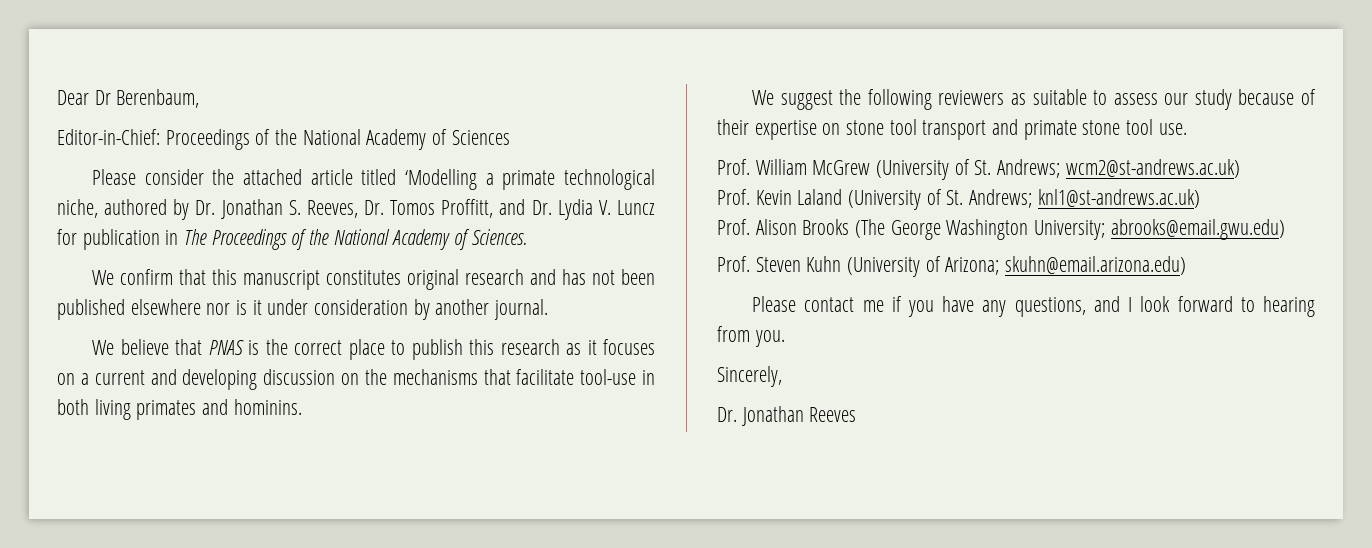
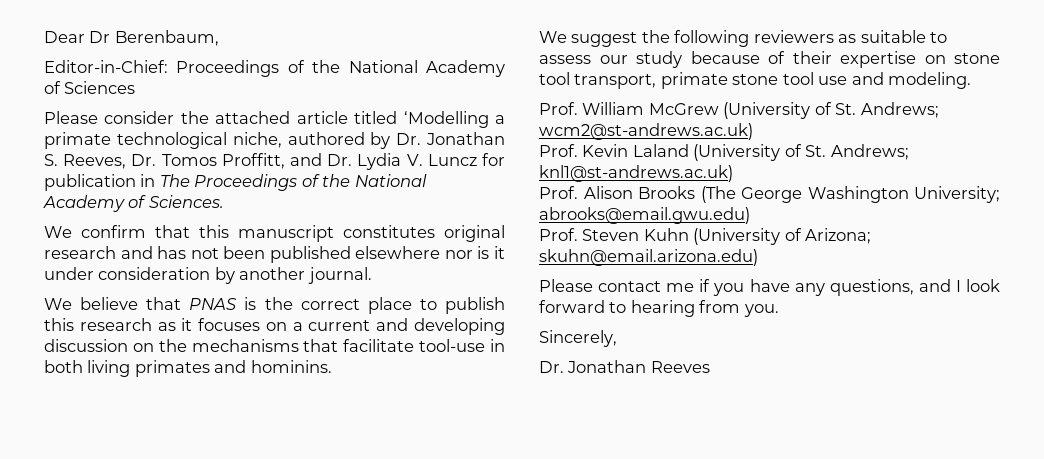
[922,119,1019,140] transport and -> [574,74,657,89] transport,
[1158,123,1187,135] use. -> [818,72,972,89] use and modeling.

